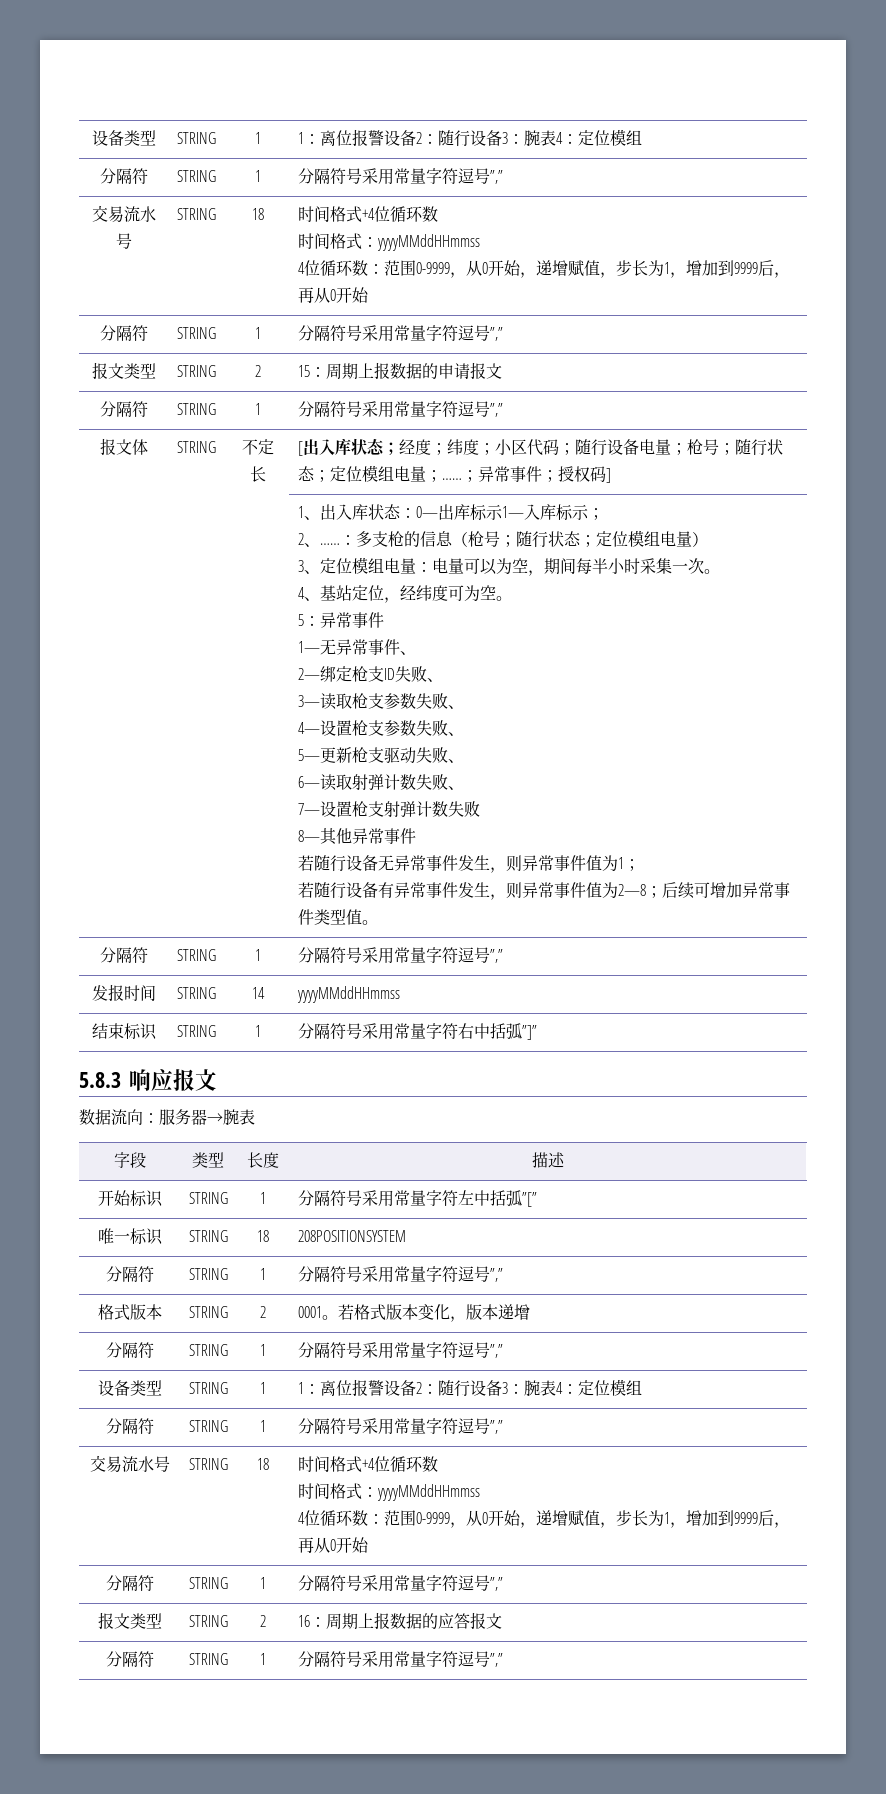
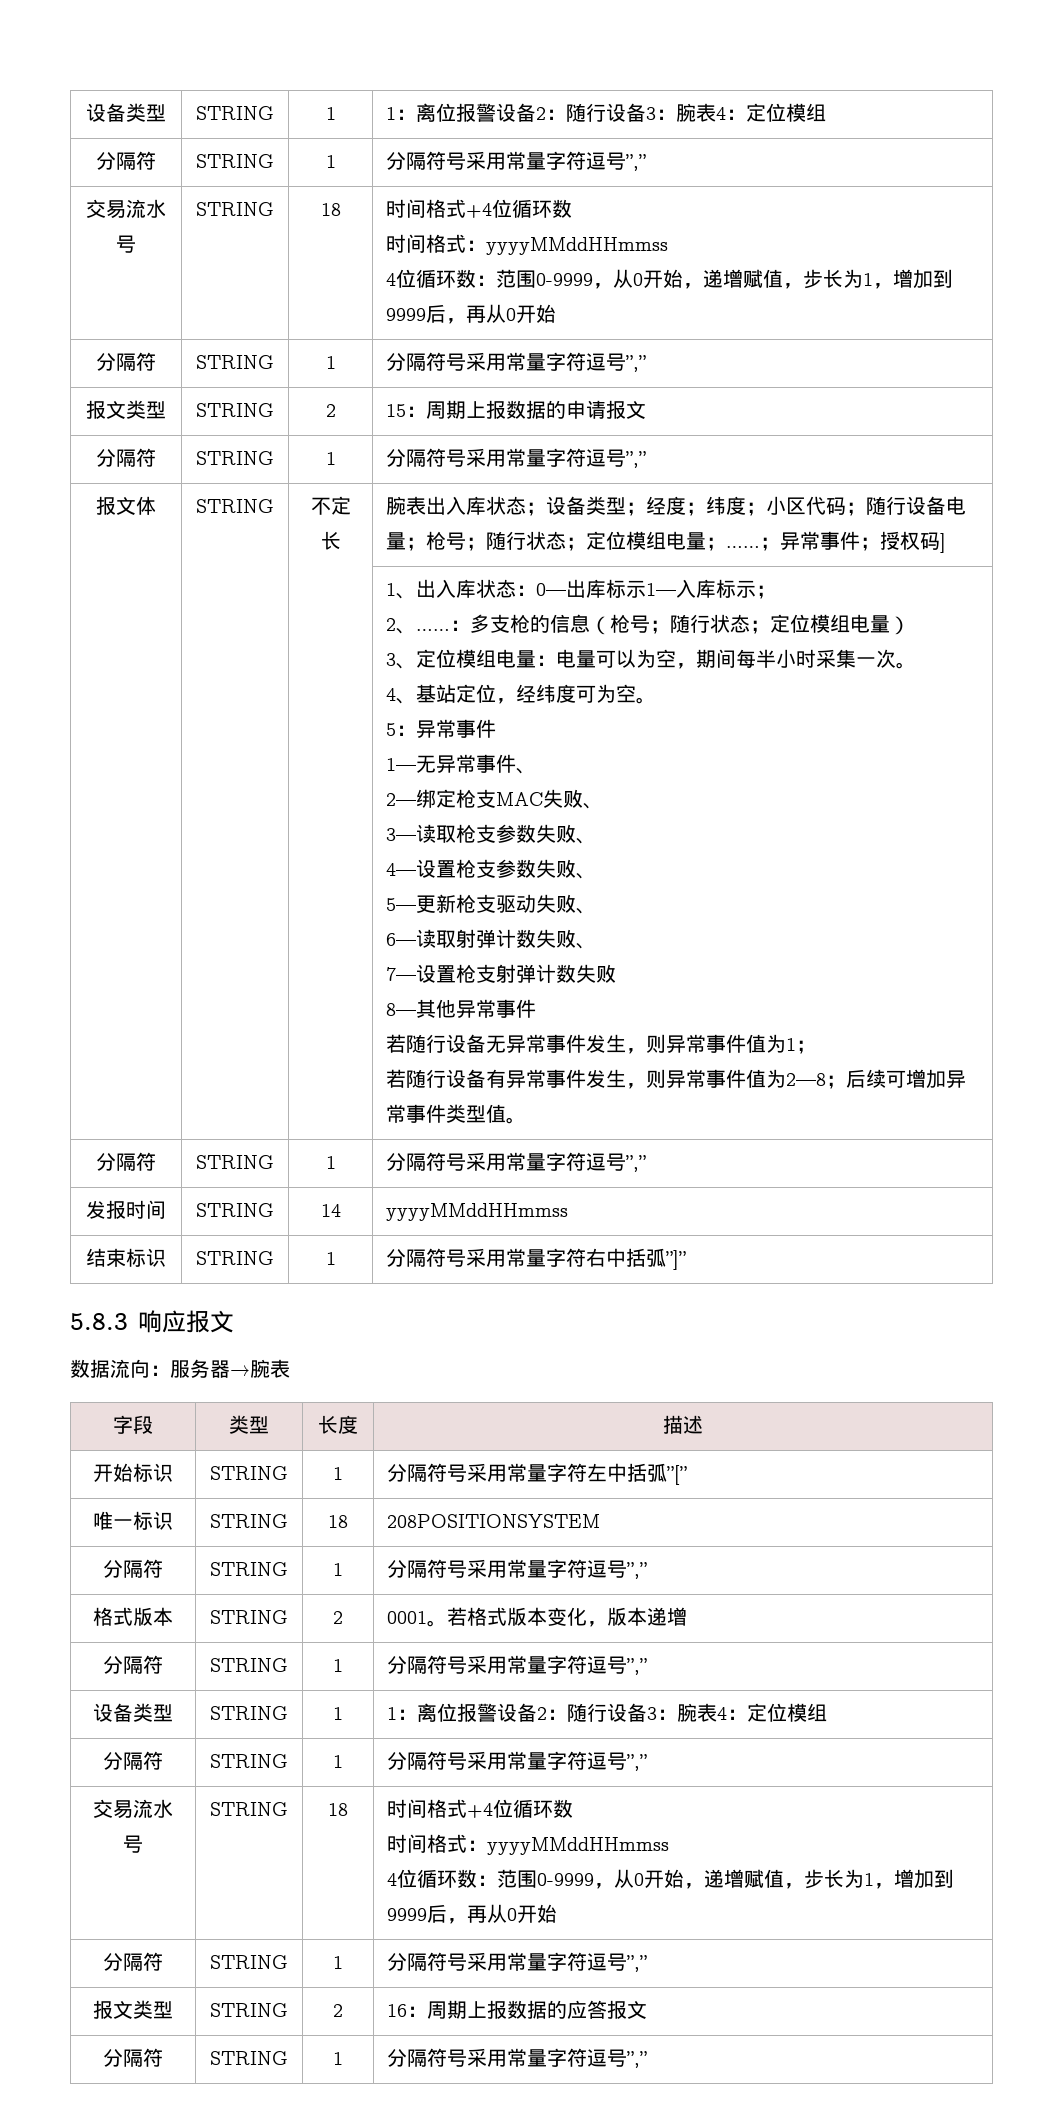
[297,441,303,456] [ -> [385,496,426,515] 腕表
(399, 448) none -> [545,496,646,516] 设备类型；
[383,668,395,680] ID -> [495,792,543,806] MAC

